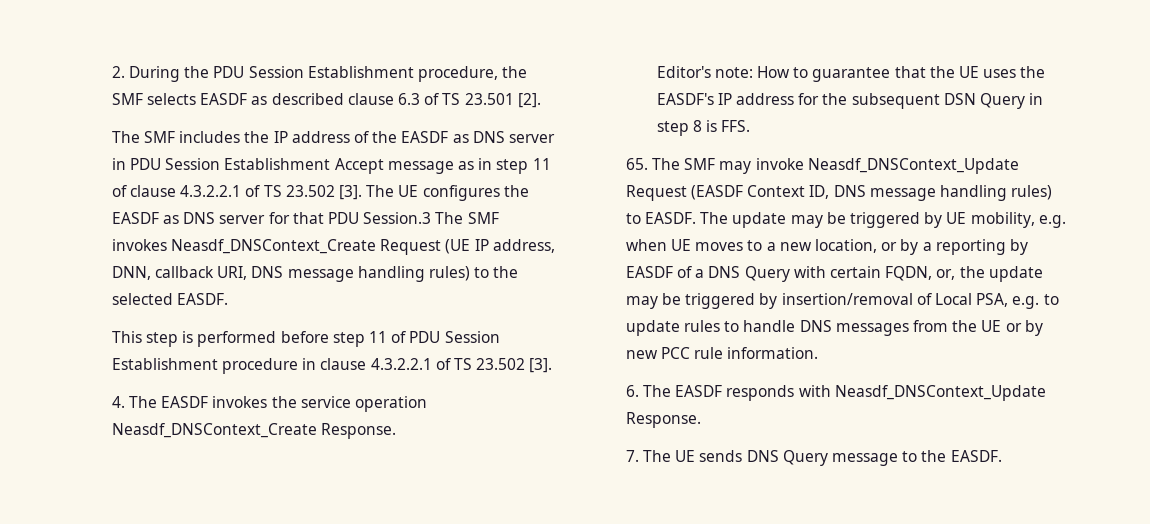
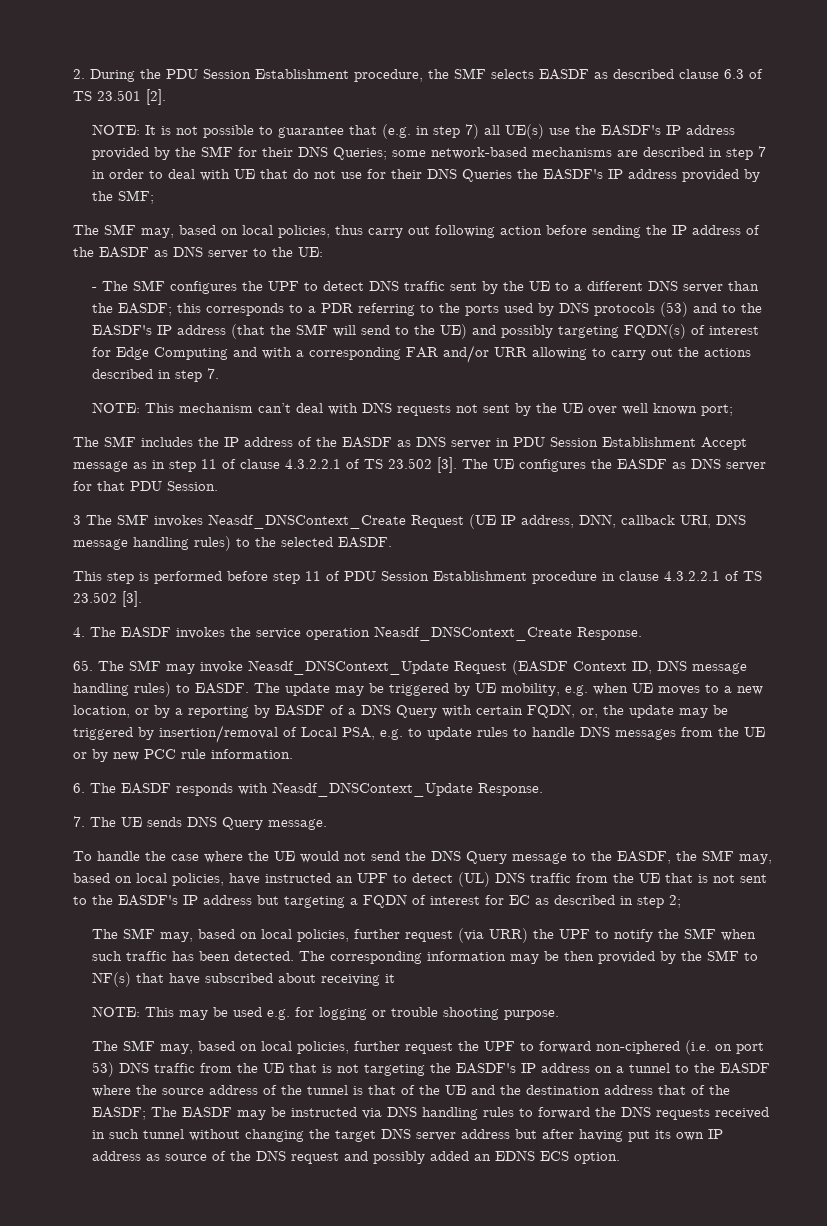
(541, 100) none -> [92,124,736,139] [92,146,767,160] [92,168,761,182] [92,190,155,204] [72,224,760,238] [72,246,323,259] [92,280,760,294] [92,302,763,317] [92,324,760,339] [92,345,752,363] [92,368,220,382] [92,402,734,416] // NOTE: It is not possible to guarantee that (e.g. in step 7) all UE(s) use the EASDF's IP address provided by the SMF for their DNS Queries; some network-based mechanisms are described in step 7 in order to deal with UE that do not use for their DNS Queries the EASDF's IP address provided by the SMF; // The SMF may, based on local policies, thus carry out following action before sending the IP address of the EASDF as DNS server to the UE: // - The SMF configures the UPF to detect DNS traffic sent by the UE to a different DNS server than the EASDF; this corresponds to a PDR referring to the ports used by DNS protocols (53) and to the EASDF's IP address (that the SMF will send to the UE) and possibly targeting FQDN(s) of interest for Edge Computing and with a corresponding FAR and/or URR allowing to carry out the actions described in step 7. // NOTE: This mechanism can’t deal with DNS requests not sent by the UE over well known port;
[363,212,432,224] Session.3 -> [166,481,218,491] [72,515,81,525] Session. // 3
[656,66,1046,82] [656,93,1044,109] [656,120,751,136] // Editor's note: How to guarantee that the UE uses the EASDF's IP address for the subsequent DSN Query in step 8 is FFS. -> (642, 633) none
[831,450,1002,466] message to the EASDF. -> [267,819,327,830] [72,850,772,864] [72,872,767,887] [72,894,681,908] [92,928,757,943] [92,950,759,964] [92,972,396,987] [92,1006,560,1020] [92,1040,765,1055] [92,1062,771,1077] [92,1085,731,1097] [92,1106,770,1120] [92,1128,724,1142] [92,1150,621,1164] message. // To handle the case where the UE would not send the DNS Query message to the EASDF, the SMF may, based on local policies, have instructed an UPF to detect (UL) DNS traffic from the UE that is not sent to the EASDF's IP address but targeting a FQDN of interest for EC as described in step 2; // The SMF may, based on local policies, further request (via URR) the UPF to notify the SMF when such traffic has been detected. The corresponding information may be then provided by the SMF to NF(s) that have subscribed about receiving it // NOTE: This may be used e.g. for logging or trouble shooting purpose. // The SMF may, based on local policies, further request the UPF to forward non-ciphered (i.e. on port 53) DNS traffic from the UE that is not targeting the EASDF's IP address on a tunnel to the EASDF where the source address of the tunnel is that of the UE and the destination address that of the EASDF; The EASDF may be instructed via DNS handling rules to forward the DNS requests received in such tunnel without changing the target DNS server address but after having put its own IP address as source of the DNS request and possibly added an EDNS ECS option.

